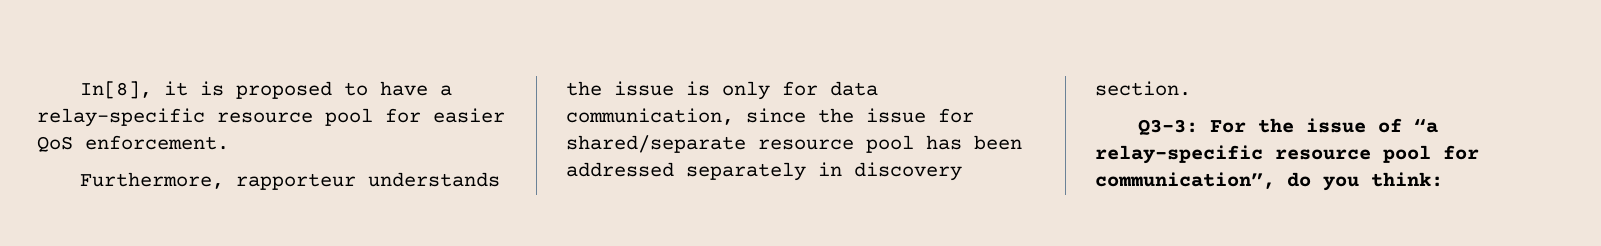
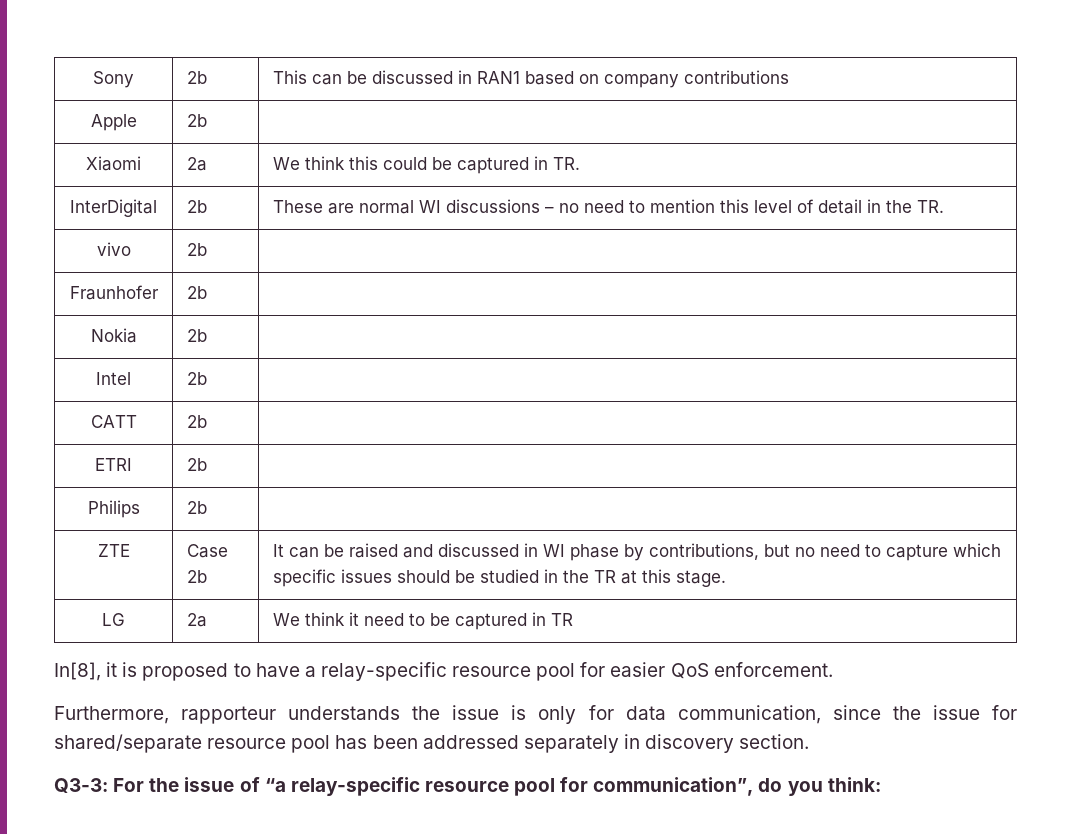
(79, 90) none -> [93,71,134,88] [186,71,207,84] [272,70,789,88] [90,114,137,131] [186,114,207,127] [86,156,141,171] [186,157,207,171] [272,156,580,174] [70,199,157,217] [186,200,207,213] [272,199,944,214] [96,242,131,256] [186,243,207,256] [69,285,159,300] [186,286,207,299] [90,328,137,343] [186,329,207,342] [96,372,131,385] [186,372,207,385] [90,415,137,428] [186,415,207,428] [95,458,132,471] [186,458,207,471] [87,500,140,518] [186,501,207,514] [97,544,130,557] [186,544,228,558] [186,570,207,583] [272,543,1001,561] [272,569,726,587] [102,613,125,626] [186,613,207,627] [272,612,573,630] Sony | 2b | This can be discussed in RAN1 based on company contributions // Apple | 2b | // Xiaomi | 2a | We think this could be captured in TR. // InterDigital | 2b | These are normal WI discussions – no need to mention this level of detail in the TR. // vivo | 2b | // Fraunhofer | 2b | // Nokia | 2b | // Intel | 2b | // CATT | 2b | // ETRI | 2b | // Philips | 2b | // ZTE | Case 2b | It can be raised and discussed in WI phase by contributions, but no need to capture which specific issues should be studied in the TR at this stage. // LG | 2a | We think it need to be captured in TR //

